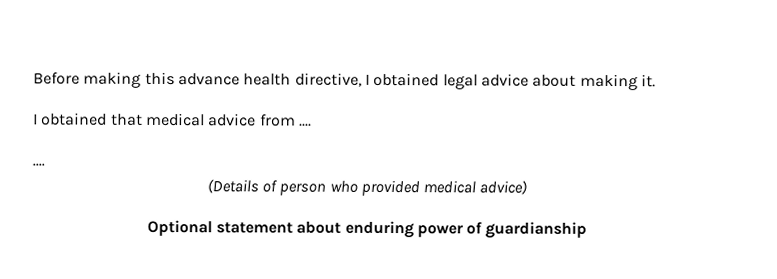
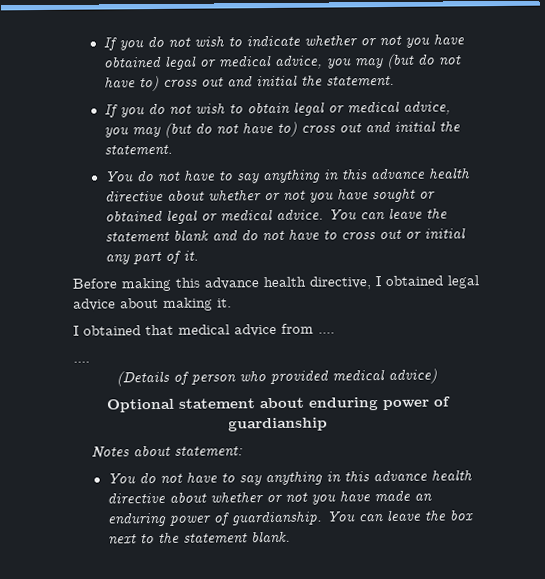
(33, 78) none -> [103,33,466,51] [103,53,463,70] [104,74,396,92] [104,100,452,118] [104,120,462,138] [104,144,174,156] [104,167,472,184] [105,187,437,203] [105,207,449,224] [105,227,467,243] [105,250,200,265] If you do not wish to indicate whether or not you have obtained legal or medical advice, you may (but do not have to) cross out and initial the statement. // If you do not wish to obtain legal or medical advice, you may (but do not have to) cross out and initial the statement. // You do not have to say anything in this advance health directive about whether or not you have sought or obtained legal or medical advice. You can leave the statement blank and do not have to cross out or initial any part of it. //
(588, 230) none -> [91,445,244,459] [107,469,474,486] [107,489,433,505] [107,509,475,527] [108,530,292,545] // Notes about statement: // You do not have to say anything in this advance health directive about whether or not you have made an enduring power of guardianship. You can leave the box next to the statement blank.

